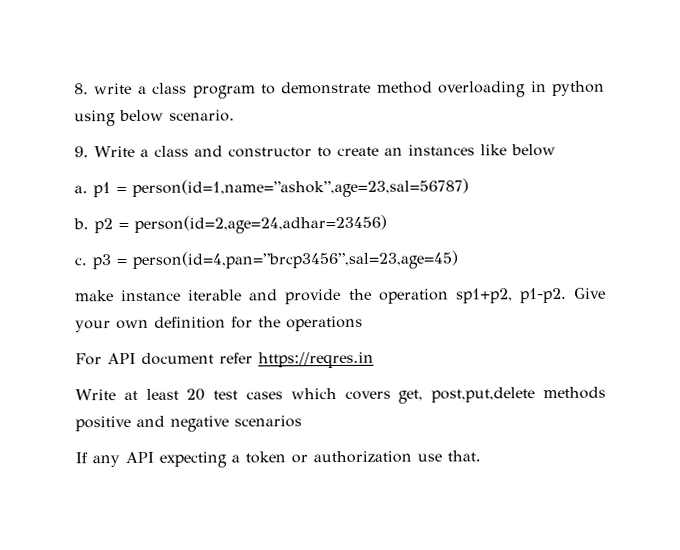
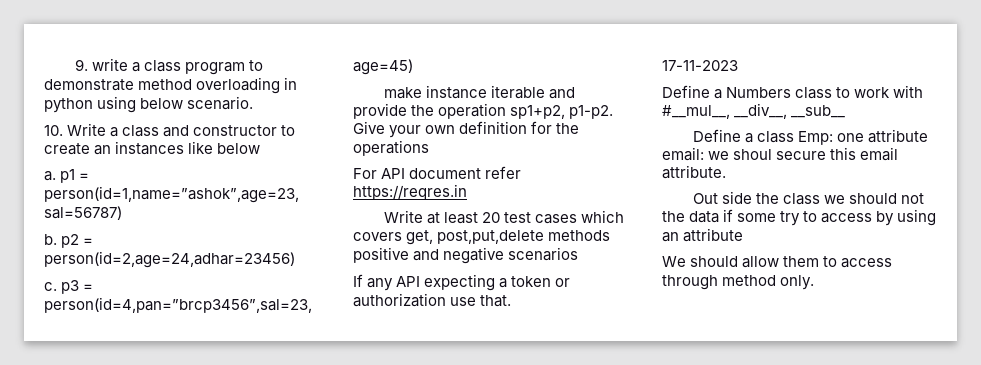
[74,83,89,95] 8. -> [74,59,88,71] 9.
[74,146,89,158] 9. -> [44,125,63,136] 10.
(481, 456) none -> [662,60,738,71] [662,85,924,99] [662,103,846,119] [692,129,929,145] [662,147,899,161] [662,165,726,179] [692,191,925,205] [662,209,937,226] [662,228,744,242] [662,256,893,268] [662,275,815,290] // 17-11-2023 // Define a Numbers class to work with #__mul__, __div__, __sub__ // Define a class Emp: one attribute email: we shoul secure this email attribute. // Out side the class we should not the data if some try to access by using an attribute // We should allow them to access through method only.

